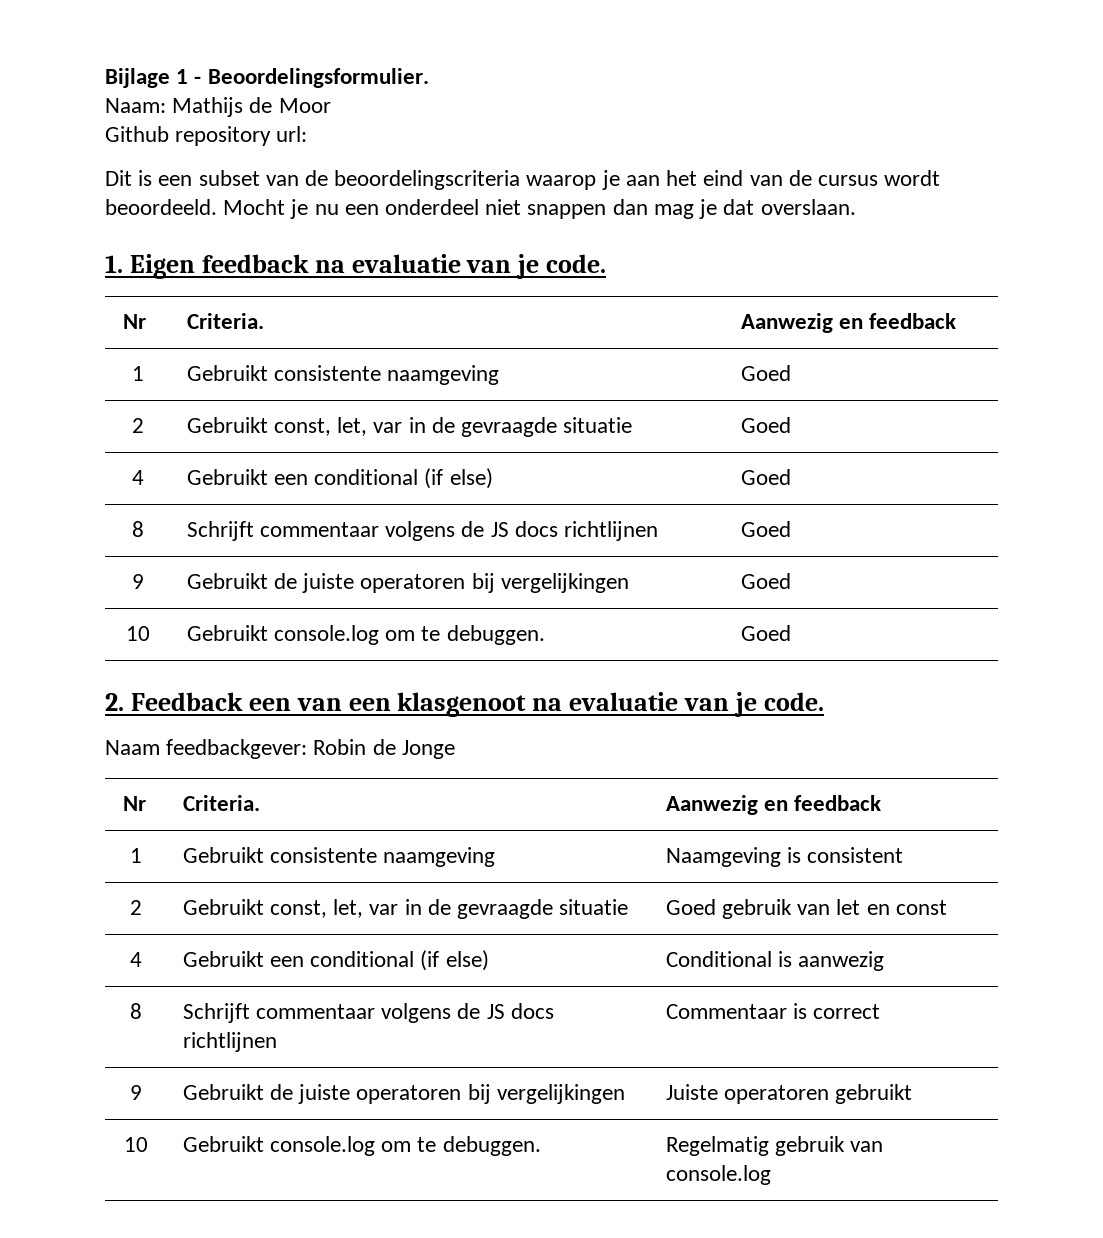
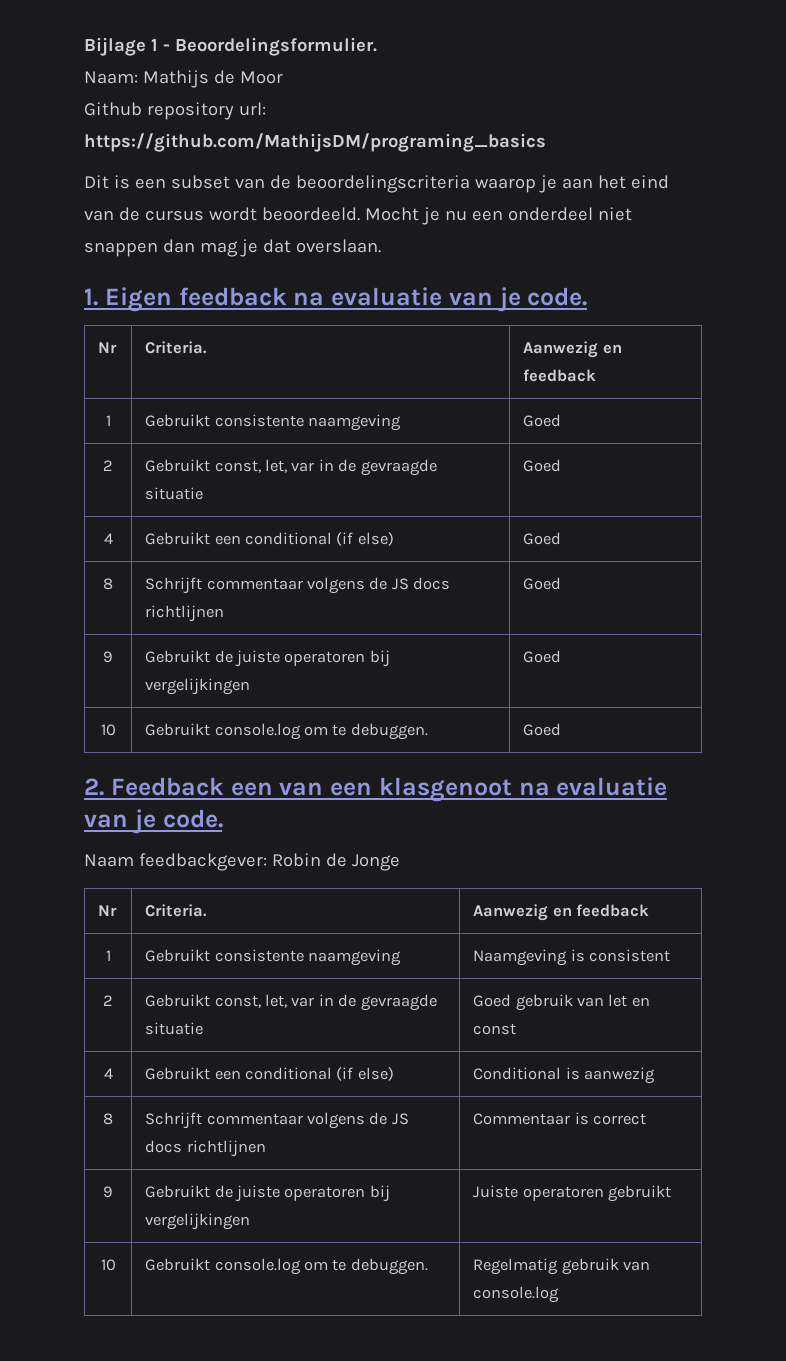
(308, 134) none -> [84,133,546,152] https://github.com/MathijsDM/programing_basics

